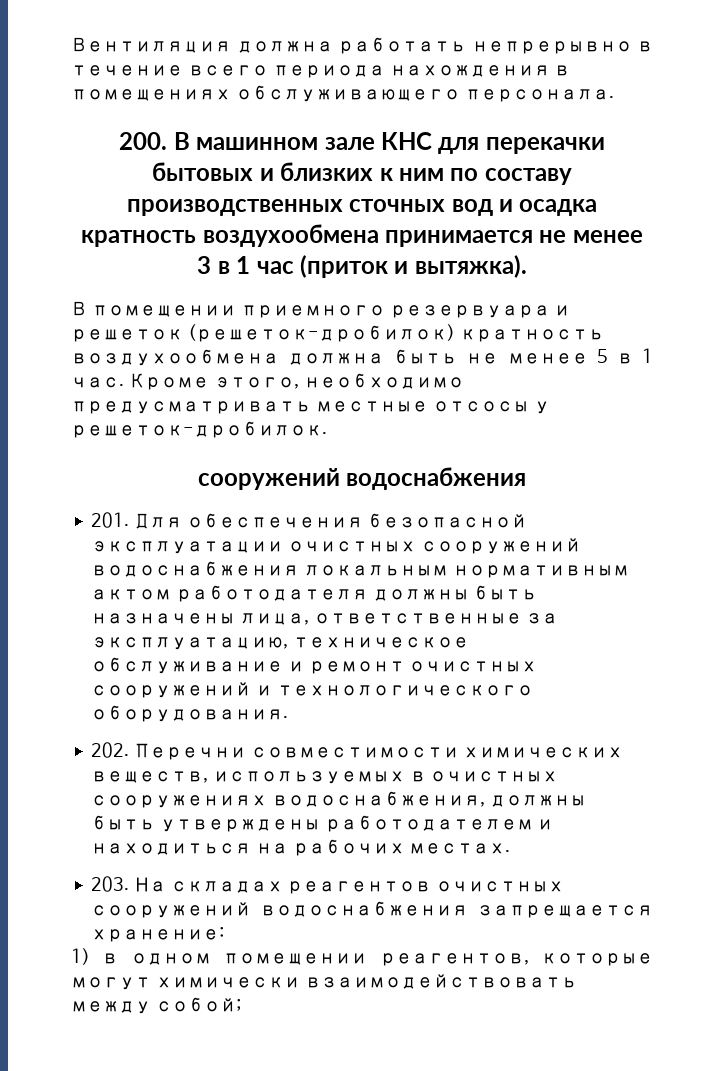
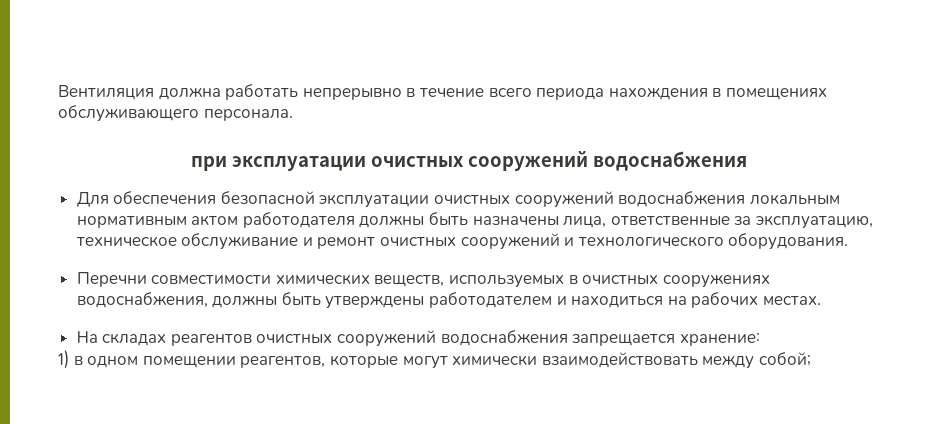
[119,132,605,154] [152,162,572,185] [126,199,598,216] [81,224,643,247] [197,255,527,278] [71,301,571,318] [71,324,604,342] [71,348,653,366] [71,373,464,390] [71,401,550,414] [71,421,327,438] 200. В машинном зале КНС для перекачки бытовых и близких к ним по составу производственных сточных вод и осадка кратность воздухообмена принимается не менее 3 в 1 час (приток и вытяжка). // В помещении приемного резервуара и решеток (решеток-дробилок) кратность воздухообмена должна быть не менее 5 в 1 час. Кроме этого, необходимо предусматривать местные отсосы у решеток-дробилок. // -> [191,156,464,171] при эксплуатации очистных
[90,512,129,528] 201. -> (747, 161) none
[90,742,129,758] 202. -> (849, 241) none
[90,876,129,892] 203. -> (822, 300) none

